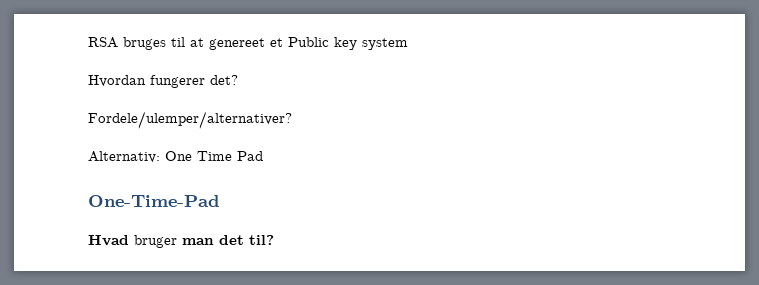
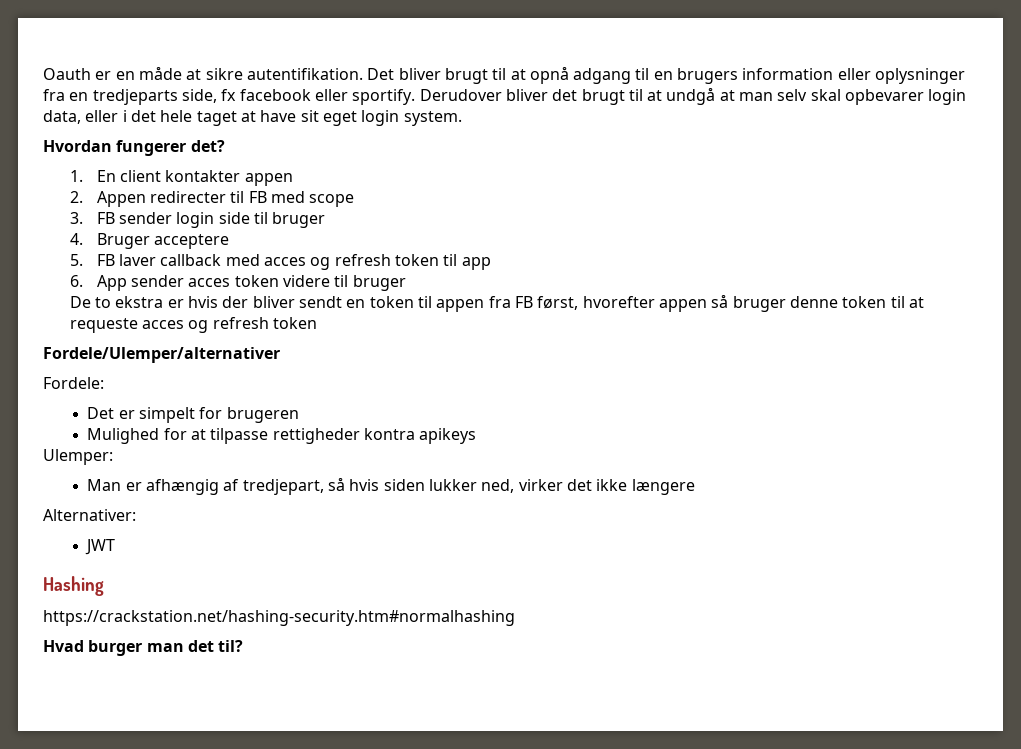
[88,37,408,50] [88,75,238,88] [88,111,292,129] [88,151,263,163] [88,195,219,207] RSA bruges til at genereet et Public key system // Hvordan fungerer det? // Fordele/ulemper/alternativer? // Alternativ: One Time Pad // One-Time-Pad -> [43,66,966,84] [43,87,967,105] [43,110,462,126] [43,140,225,156] [69,170,293,186] [69,191,355,207] [69,212,326,228] [69,233,230,249] [69,254,491,270] [69,275,406,291] [69,294,924,312] [69,317,318,333] [43,347,280,363] [43,377,104,389] [87,407,299,423] [87,428,477,444] [43,449,113,465] [87,477,695,495] [43,509,136,521] [85,539,116,555] [43,576,104,596] [43,610,515,626] Oauth er en måde at sikre autentifikation. Det bliver brugt til at opnå adgang til en brugers information eller oplysninger fra en tredjeparts side, fx facebook eller sportify. Derudover bliver det brugt til at undgå at man selv skal opbevarer login data, eller i det hele taget at have sit eget login system. // Hvordan fungerer det? // 1. En client kontakter appen // 2. Appen redirecter til FB med scope // 3. FB sender login side til bruger // 4. Bruger acceptere // 5. FB laver callback med acces og refresh token til app // 6. App sender acces token videre til bruger // De to ekstra er hvis der bliver sendt en token til appen fra FB først, hvorefter appen så bruger denne token til at requeste acces og refresh token // Fordele/Ulemper/alternativer // Fordele: // Det er simpelt for brugeren // Mulighed for at tilpasse rettigheder kontra apikeys // Ulemper: // Man er afhængig af tredjepart, så hvis siden lukker ned, virker det ikke længere // Alternativer: // JWT // Hashing // https://crackstation.net/hashing-security.htm#normalhashing
[134,235,177,248] bruger -> [88,640,143,656] burger

